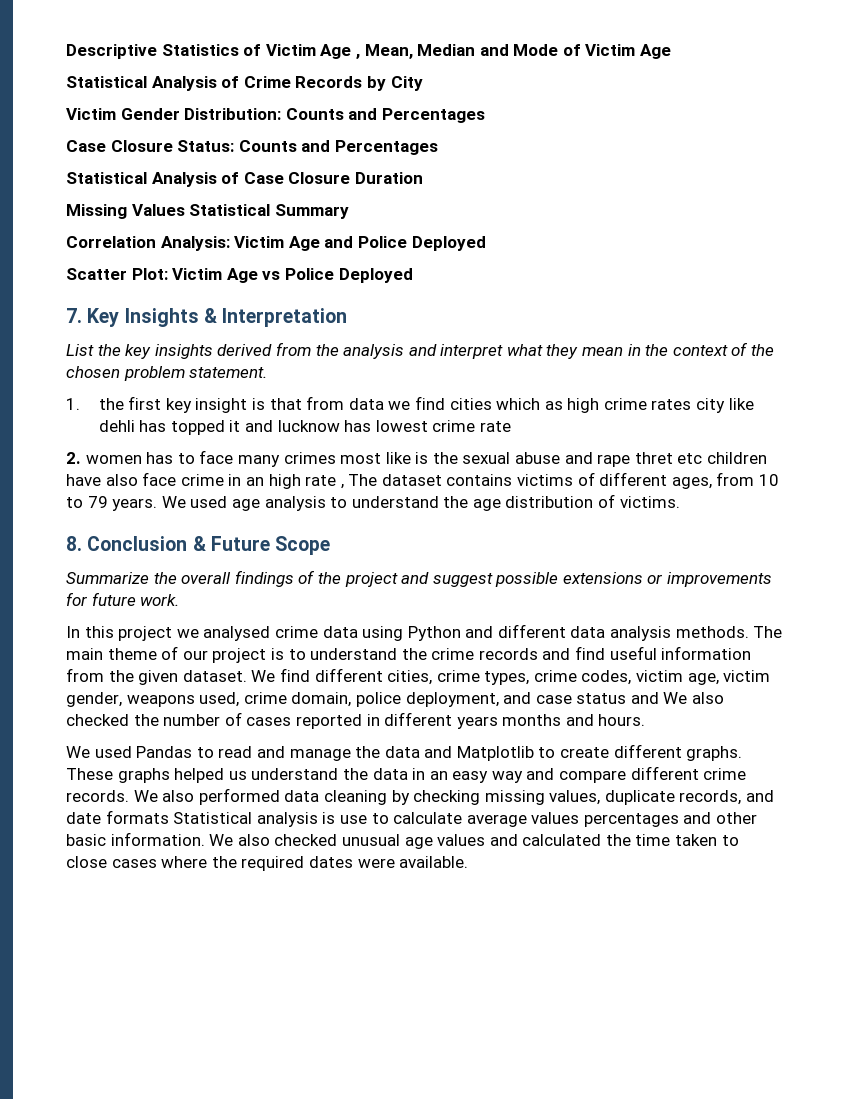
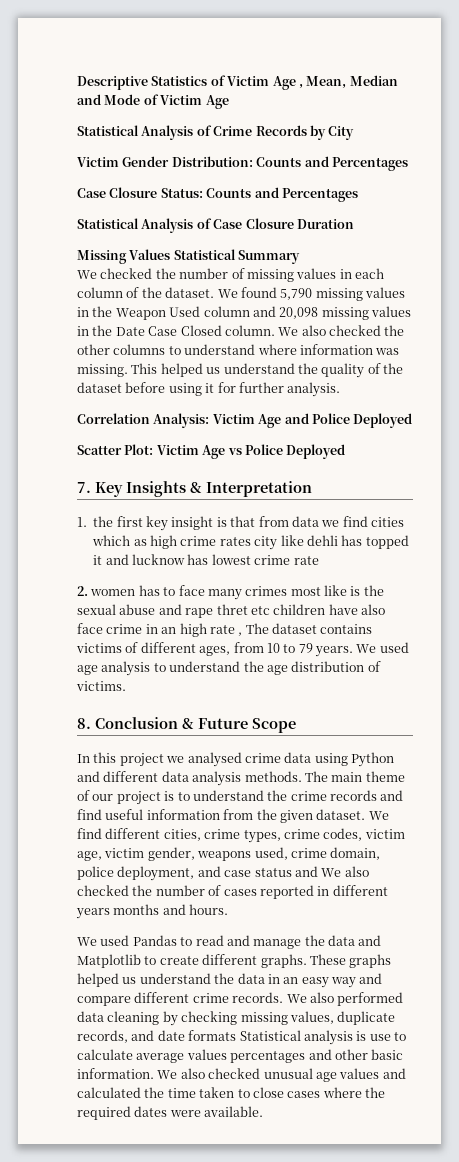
(349, 211) none -> [77,268,384,282] [77,287,405,301] [77,306,411,320] [77,325,405,336] [77,344,400,355] [77,363,403,378] [77,382,341,397] // We checked the number of missing values in each column of the dataset. We found 5,790 missing values in the Weapon Used column and 20,098 missing values in the Date Case Closed column. We also checked the other columns to understand where information was missing. This helped us understand the quality of the dataset before using it for further analysis.
[66,342,775,359] [66,366,268,381] // List the key insights derived from the analysis and interpret what they mean in the context of the chosen problem statement. -> (312, 489) none
[66,570,773,587] [66,592,180,606] // Summarize the overall findings of the project and suggest possible extensions or improvements for future work. -> (296, 725) none

